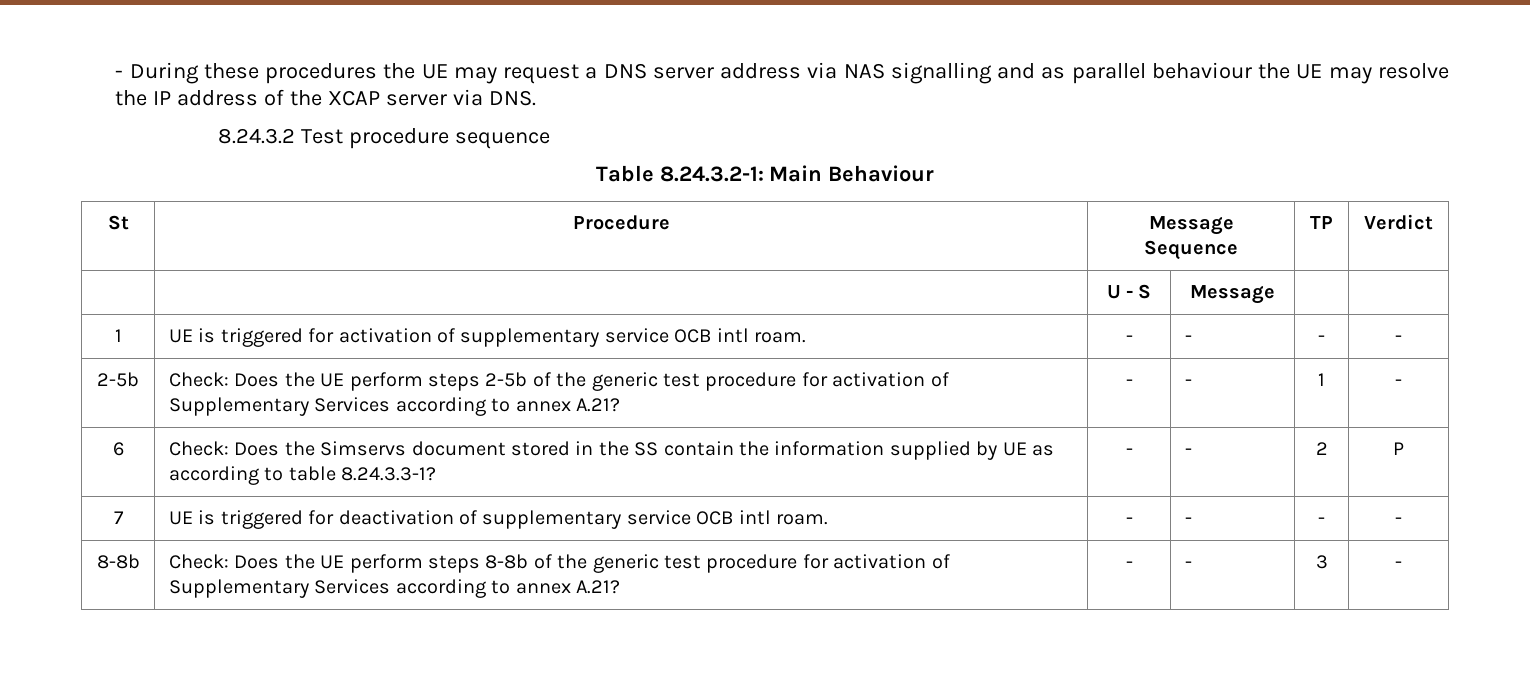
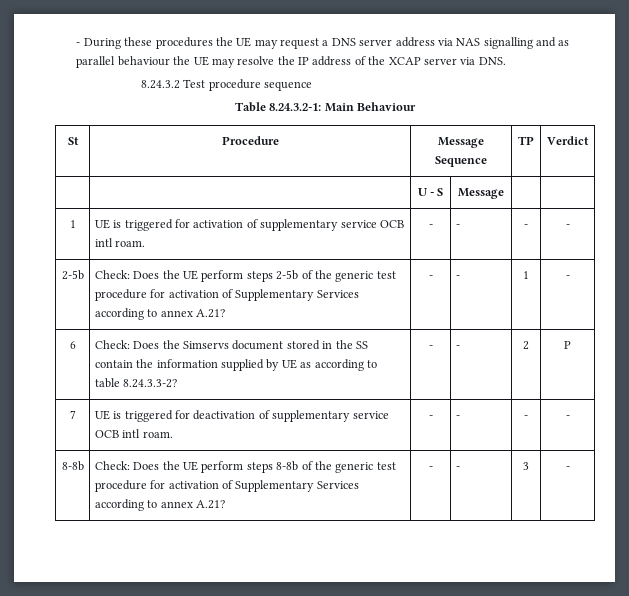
[341,467,437,481] 8.24.3.3-1? -> [123,379,178,388] 8.24.3.3-2?

